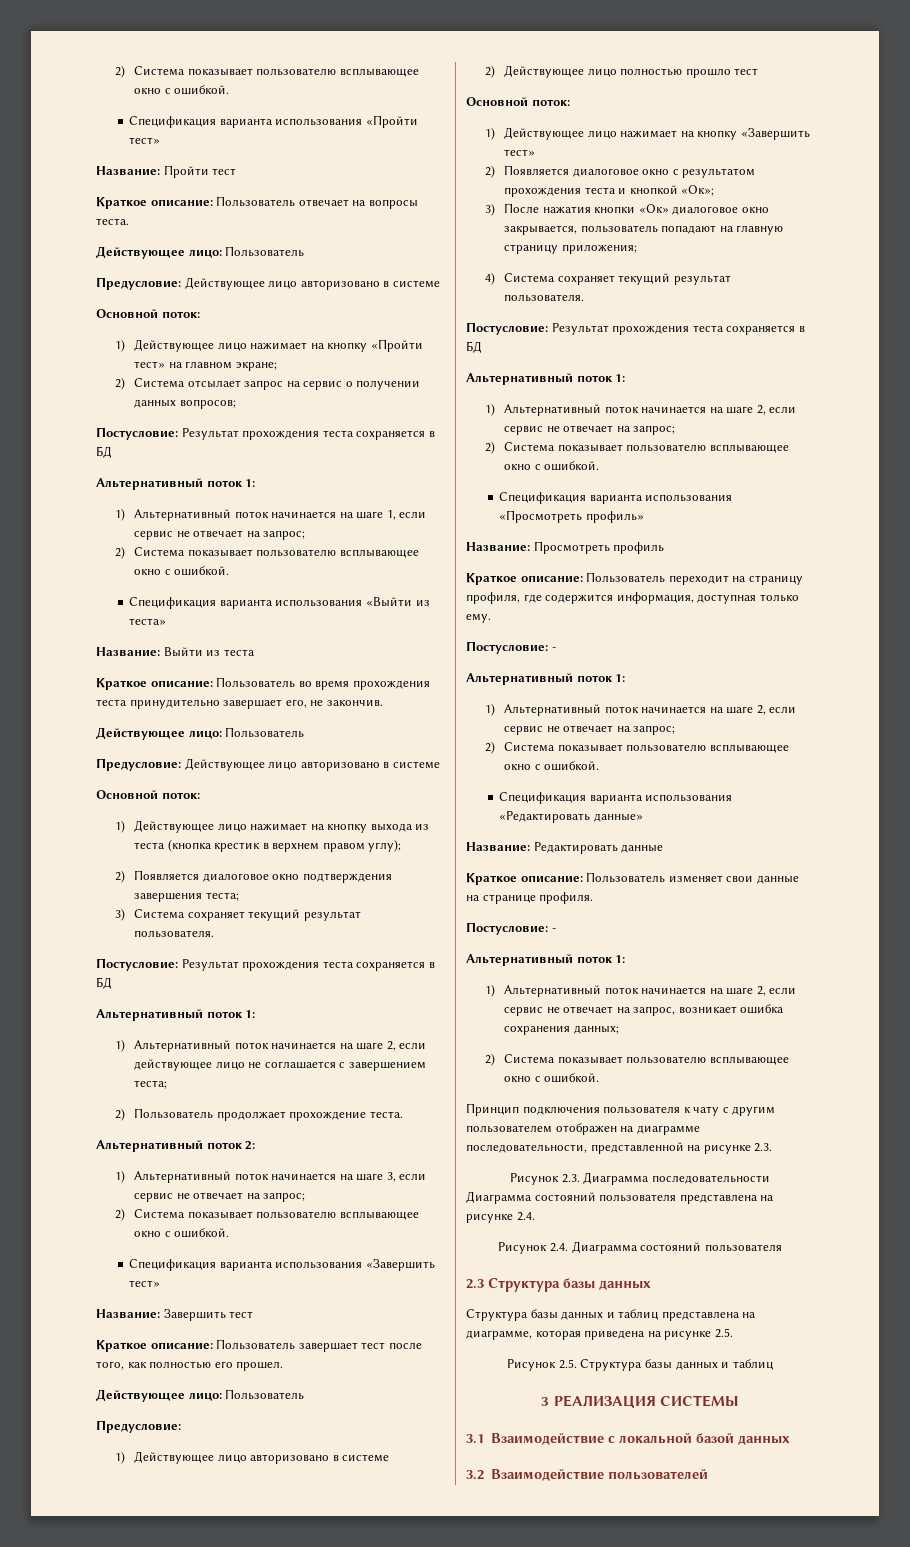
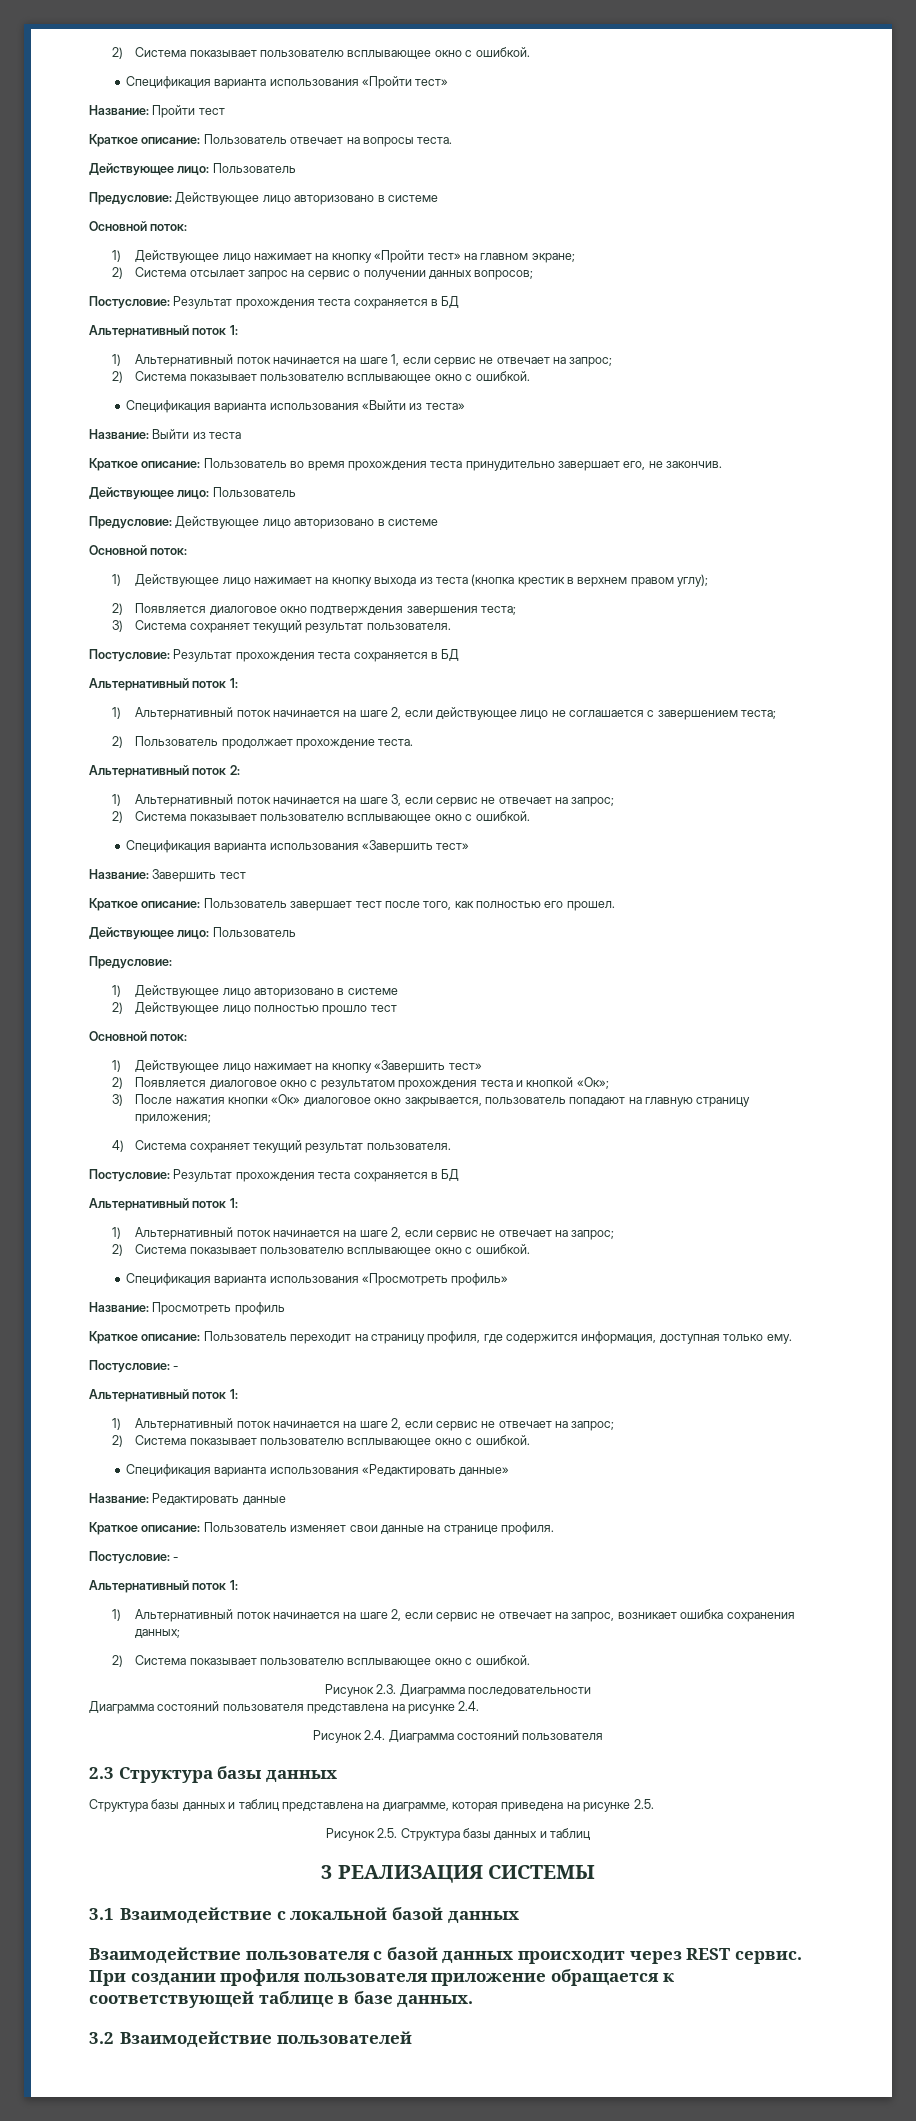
[466,1103,776,1116] [466,1123,700,1135] [466,1142,773,1154] // Принцип подключения пользователя к чату с другим пользователем отображен на диаграмме последовательности, представленной на рисунке 2.3. -> (530, 1660) none
(790, 1440) none -> [89,1947,802,1964] [89,1969,674,1986] [89,1991,474,2008] // Взаимодействие пользователя с базой данных происходит через REST сервис. При создании профиля пользователя приложение обращается к соответствующей таблице в базе данных.

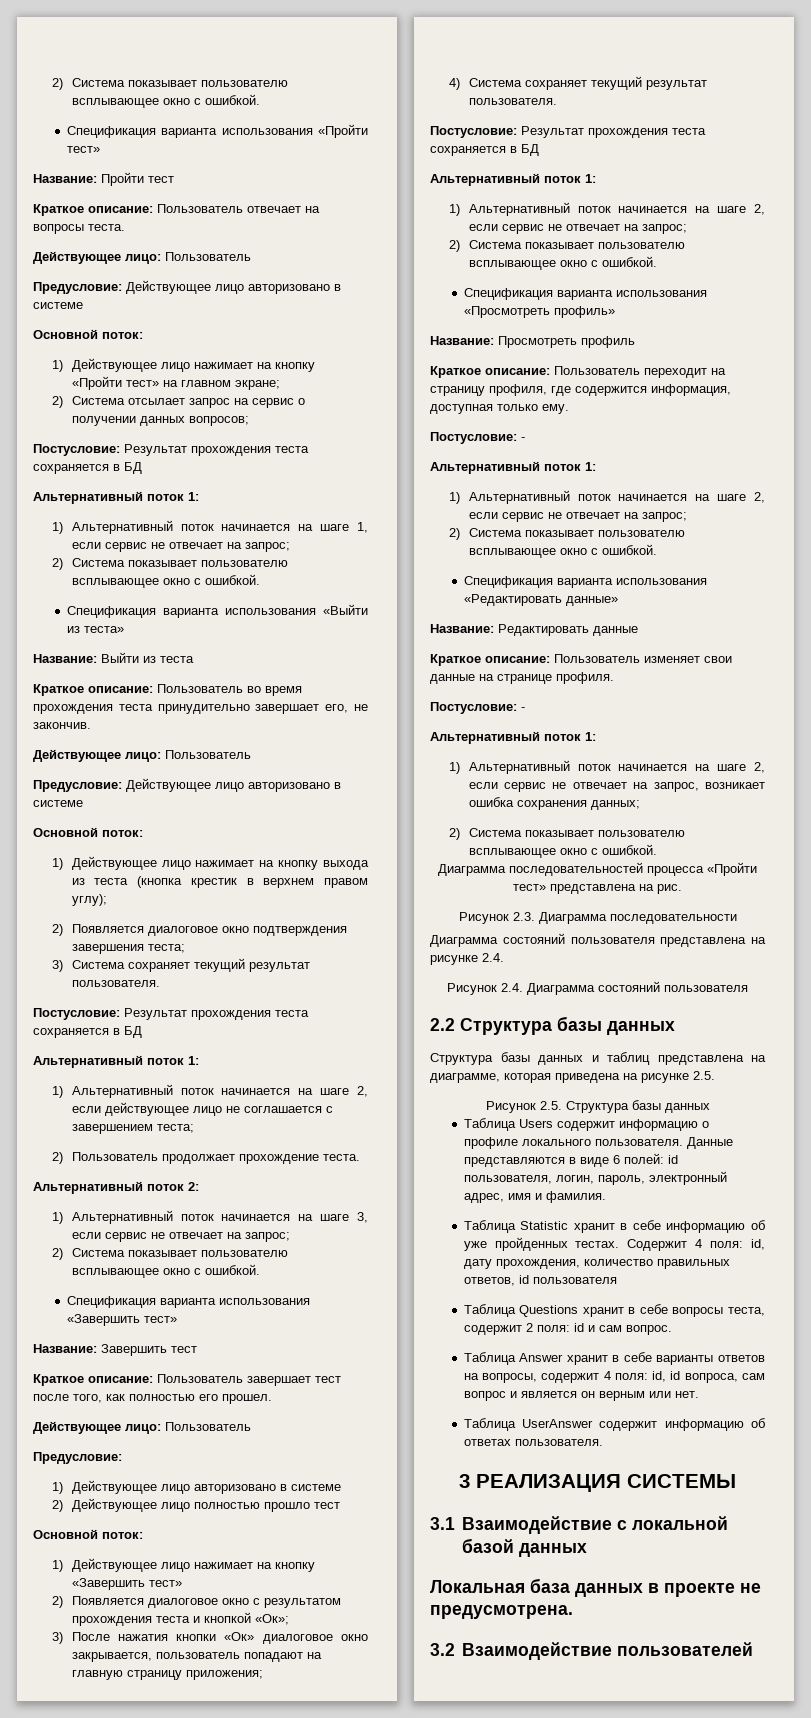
(530, 1660) none -> [438,862,757,876] [513,884,682,894] // Диаграмма последовательностей процесса «Пройти тест» представлена на рис.
[89,1767,114,1779] 2.3 -> [430,1018,455,1031] 2.2
[539,1828,591,1840] и таблиц -> [463,1118,709,1131] [463,1137,733,1149] [463,1153,678,1167] [463,1171,727,1185] [463,1191,606,1203] [463,1220,765,1233] [463,1237,765,1251] [463,1259,730,1269] [463,1275,617,1286] [463,1304,765,1317] [463,1323,672,1335] [463,1352,765,1365] [463,1371,765,1383] [463,1391,699,1401] [463,1418,765,1431] [463,1439,603,1446] // Таблица Users содержит информацию о профиле локального пользователя. Данные представляются в виде 6 полей: id пользователя, логин, пароль, электронный адрес, имя и фамилия. // Таблица Statistic хранит в себе информацию об уже пройденных тестах. Содержит 4 поля: id, дату прохождения, количество правильных ответов, id пользователя // Таблица Questions хранит в себе вопросы теста, содержит 2 поля: id и сам вопрос. // Таблица Answer хранит в себе варианты ответов на вопросы, содержит 4 поля: id, id вопроса, сам вопрос и является он верным или нет. // Таблица UserAnswer содержит информацию об ответах пользователя.
[89,1947,802,1964] [89,1969,674,1986] [89,1991,474,2008] Взаимодействие пользователя с базой данных происходит через REST сервис. При создании профиля пользователя приложение обращается к соответствующей таблице в базе данных. -> [430,1578,761,1597] [430,1605,573,1619] Локальная база данных в проекте не предусмотрена.

